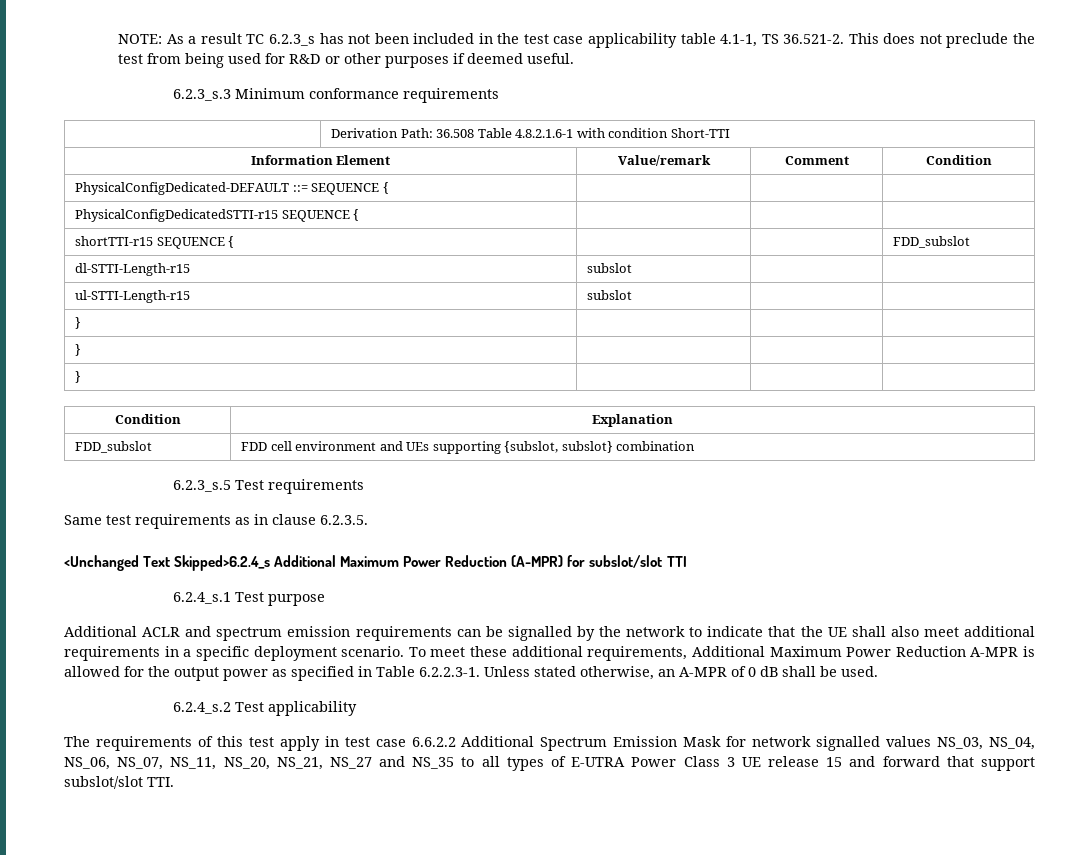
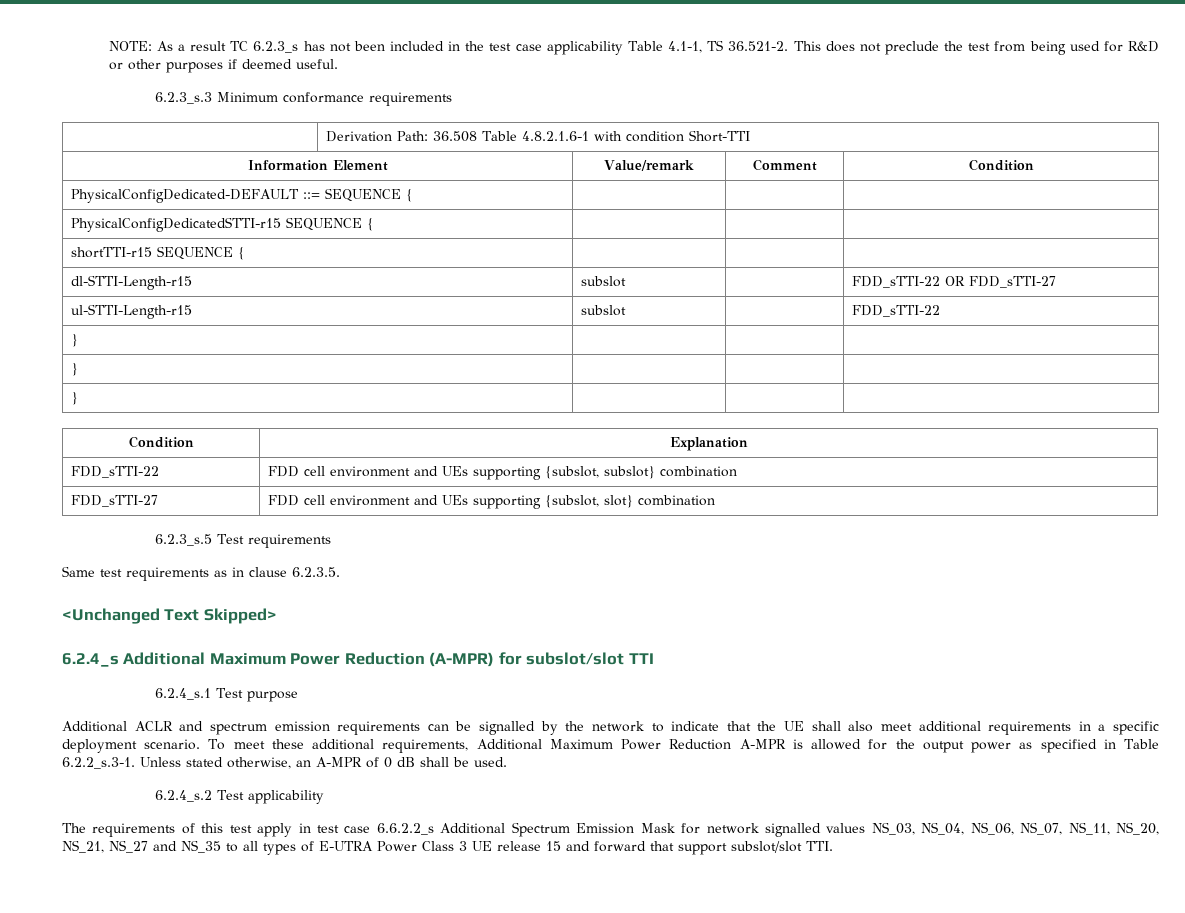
[680,33,716,44] table -> [627,41,663,51] Table
[893,236,971,248] FDD_subslot -> (245, 253) none
(633, 268) none -> [851,276,1056,288] FDD_sTTI-22 OR FDD_sTTI-27
(633, 295) none -> [851,305,940,317] FDD_sTTI-22
[75,441,153,453] FDD_subslot -> [70,466,159,478] FDD_sTTI-22
(696, 446) none -> [70,495,158,507] [267,495,715,509] // FDD_sTTI-27 | FDD cell environment and UEs supporting {subslot, slot} combination
[174,555,271,571] Skipped>6.2.4_s -> [203,608,277,624] [62,653,119,667] Skipped> // 6.2.4_s
[419,667,480,677] 6.2.2.3-1. -> [62,757,135,769] 6.2.2_s.3-1.
[411,737,456,747] 6.6.2.2 -> [376,823,434,835] 6.6.2.2_s

